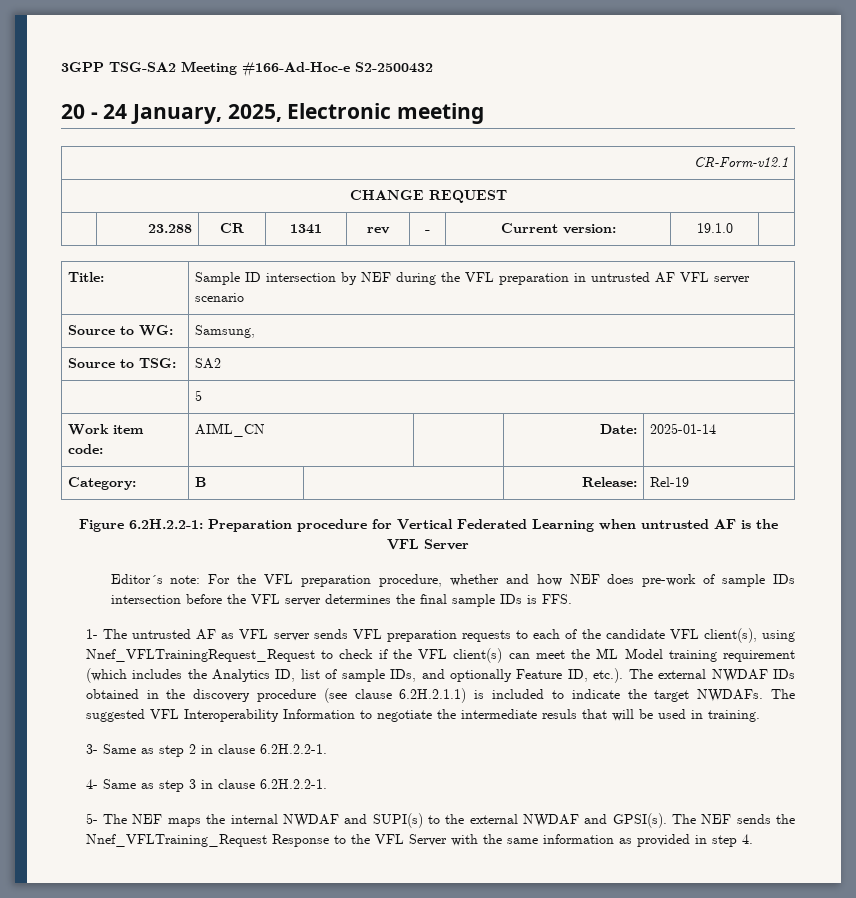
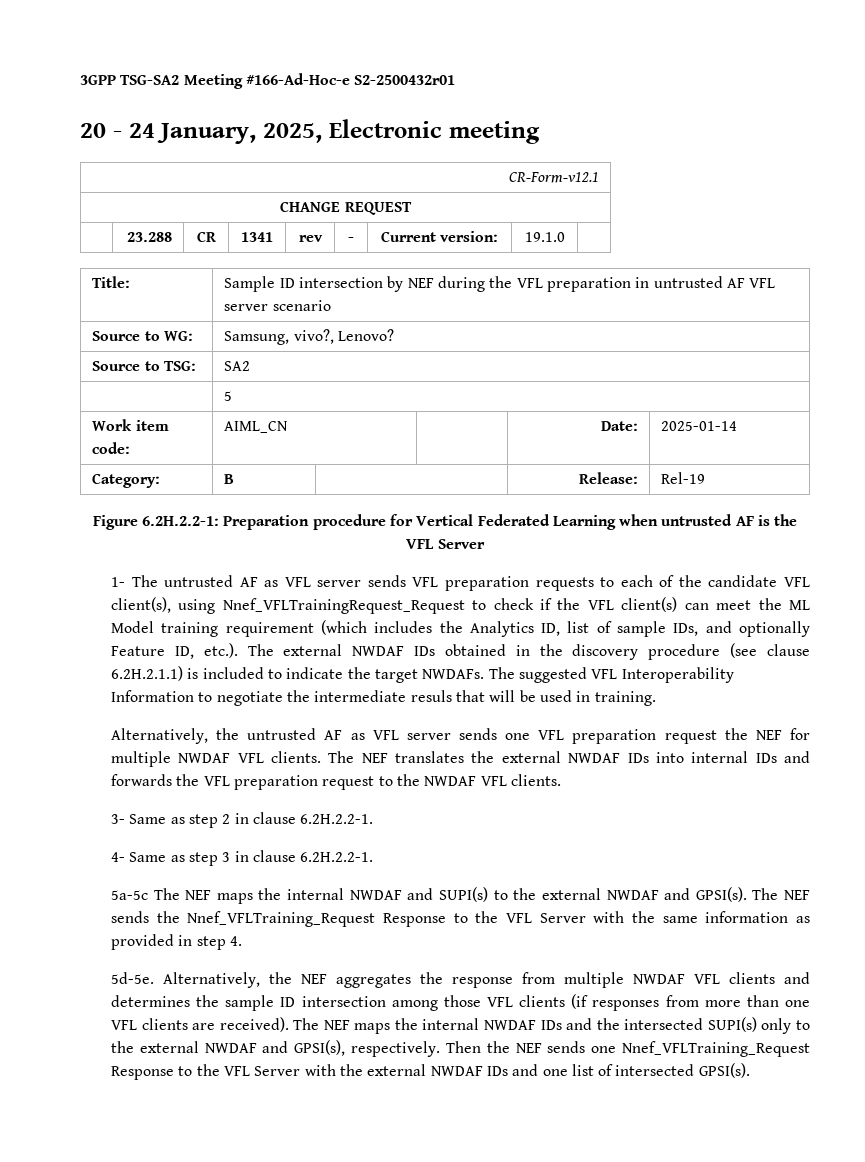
[355,62,433,73] S2-2500432 -> [354,75,456,85] S2-2500432r01
(255, 331) none -> [293,329,395,344] vivo?, Lenovo?
[110,574,796,587] [110,594,572,607] // Editor´s note: For the VFL preparation procedure, whether and how NEF does pre-work of sample IDs intersection before the VFL server determines the final sample IDs is FFS. -> (485, 544) none
(760, 716) none -> [110,728,810,744] [110,751,811,767] [110,774,561,790] // Alternatively, the untrusted AF as VFL server sends one VFL preparation request the NEF for multiple NWDAF VFL clients. The NEF translates the external NWDAF IDs into internal IDs and forwards the VFL preparation request to the NWDAF VFL clients.
[85,813,98,824] 5- -> [110,890,148,900] 5a-5c
(753, 839) none -> [110,972,811,988] [110,994,810,1011] [110,1017,810,1034] [110,1040,811,1057] [110,1063,750,1080] // 5d-5e. Alternatively, the NEF aggregates the response from multiple NWDAF VFL clients and determines the sample ID intersection among those VFL clients (if responses from more than one VFL clients are received). The NEF maps the internal NWDAF IDs and the intersected SUPI(s) only to the external NWDAF and GPSI(s), respectively. Then the NEF sends one Nnef_VFLTraining_Request Response to the VFL Server with the external NWDAF IDs and one list of intersected GPSI(s).

